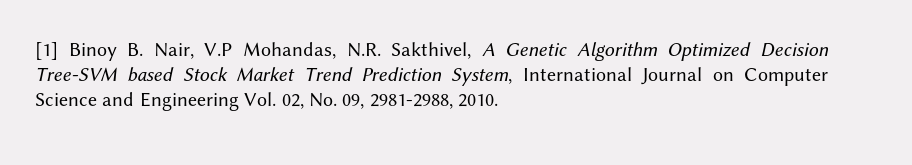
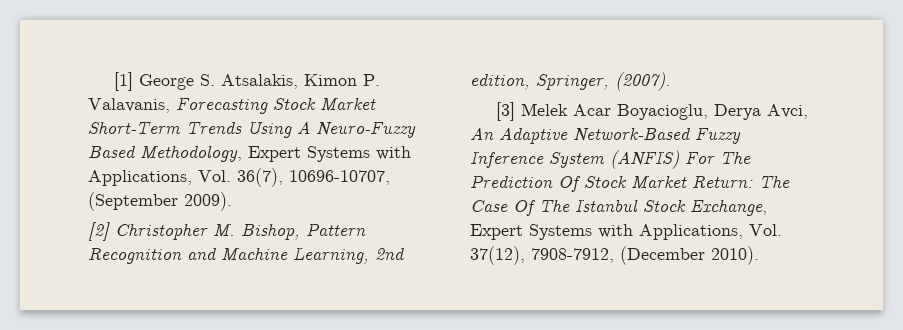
[68,42,829,61] [35,67,828,86] [35,92,499,111] Binoy B. Nair, V.P Mohandas, N.R. Sakthivel, A Genetic Algorithm Optimized Decision Tree-SVM based Stock Market Trend Prediction System, International Journal on Computer Science and Engineering Vol. 02, No. 09, 2981-2988, 2010. -> [139,74,381,90] [88,97,376,114] [88,121,416,138] [88,145,411,162] [88,168,390,187] [88,192,232,211] [88,222,366,241] [88,247,405,264] [470,72,671,91] [496,102,809,121] [470,127,741,144] [470,150,751,169] [470,175,790,192] [470,199,767,216] [470,224,782,240] [470,246,759,265] George S. Atsalakis, Kimon P. Valavanis, Forecasting Stock Market Short-Term Trends Using A Neuro-Fuzzy Based Methodology, Expert Systems with Applications, Vol. 36(7), 10696-10707, (September 2009). // [2] Christopher M. Bishop, Pattern Recognition and Machine Learning, 2nd edition, Springer, (2007). // [3] Melek Acar Boyacioglu, Derya Avci, An Adaptive Network-Based Fuzzy Inference System (ANFIS) For The Prediction Of Stock Market Return: The Case Of The Istanbul Stock Exchange, Expert Systems with Applications, Vol. 37(12), 7908-7912, (December 2010).

